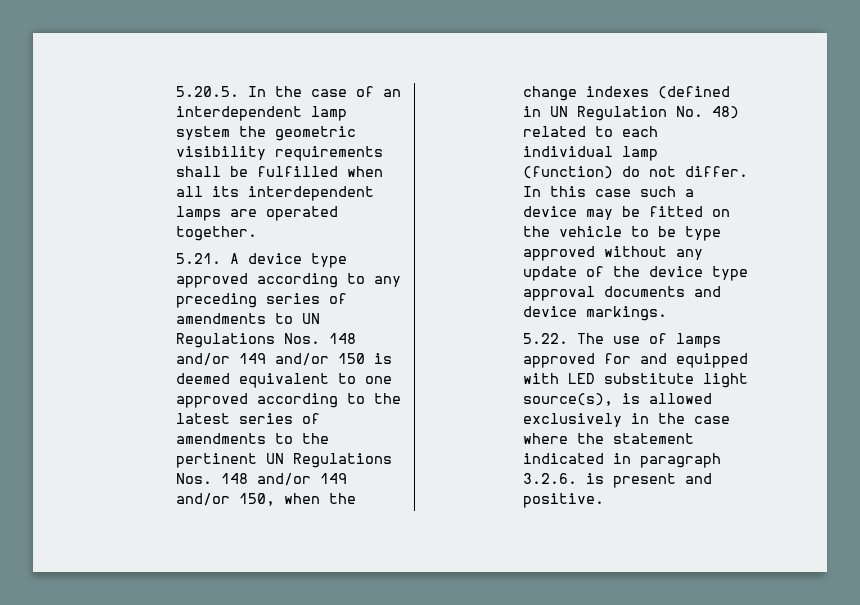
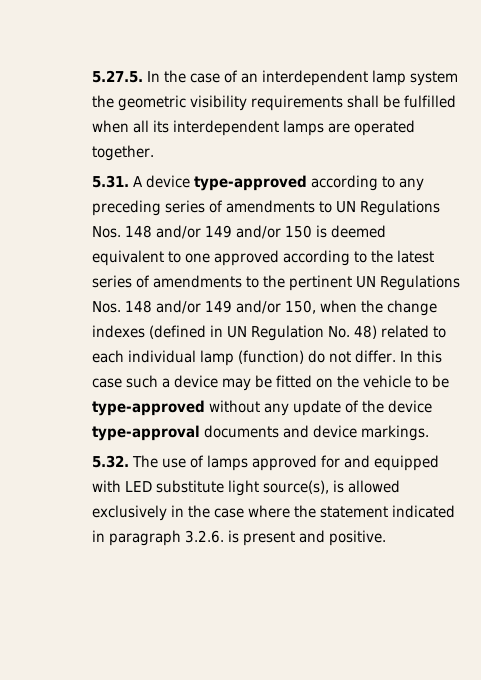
[175,86,239,97] 5.20.5. -> [91,70,143,83] 5.27.5.
[175,253,221,264] 5.21. -> [91,175,129,188] 5.31.
[310,253,347,268] [175,273,248,288] type approved -> [193,175,307,191] type-approved
[684,226,721,241] [522,246,595,261] type approved -> [91,400,205,416] type-approved
[711,266,748,281] [522,286,595,301] type approval -> [91,425,200,441] type-approval
[522,333,568,344] 5.22. -> [91,455,129,468] 5.32.

